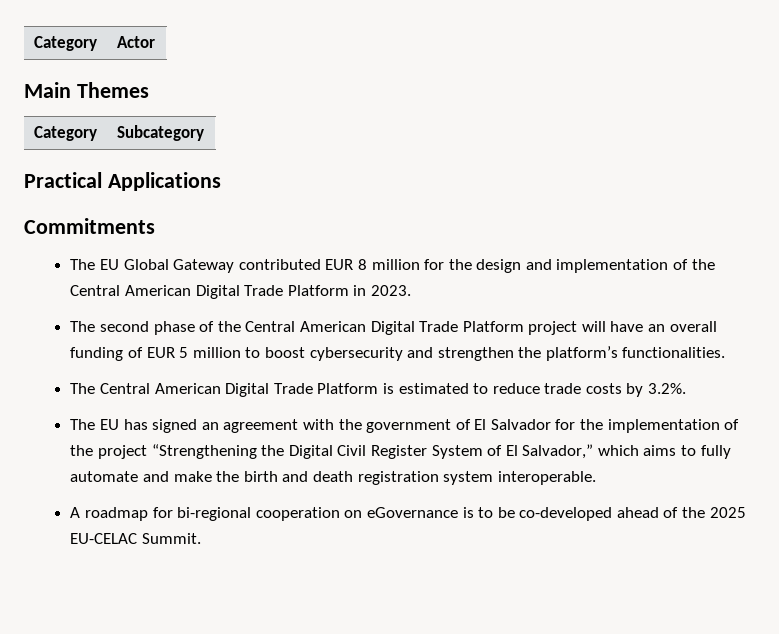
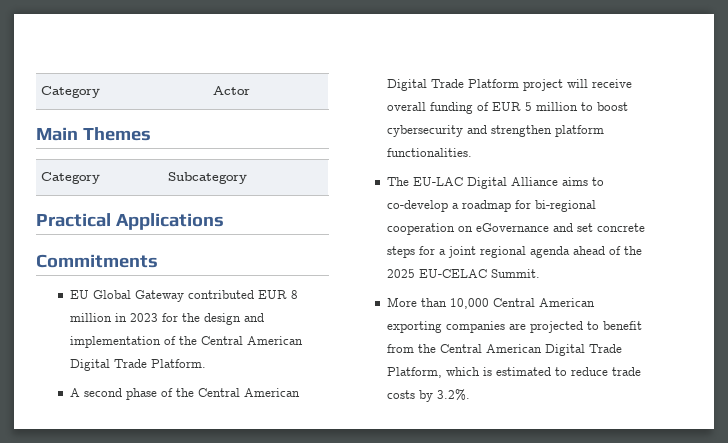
[70,259,96,270] The -> (158, 261) none
(420, 264) none -> [114,313,158,322] in 2023
[287,285,411,296] [70,321,96,332] Platform in 2023. // The -> [150,359,206,368] [69,388,80,397] Platform. // A
[610,321,666,332] have an -> [591,79,632,88] receive
[518,346,618,361] the platform’s -> [554,125,604,137] platform
[99,383,379,397] Central American Digital Trade Platform -> [412,177,604,189] [386,200,596,212] [386,223,645,235] [386,246,642,258] [386,269,540,278] [386,297,595,309] [386,321,642,333] [386,344,622,356] [386,367,480,378] EU-LAC Digital Alliance aims to co-develop a roadmap for bi-regional cooperation on eGovernance and set concrete steps for a joint regional agenda ahead of the 2025 EU-CELAC Summit. // More than 10,000 Central American exporting companies are projected to benefit from the Central American Digital Trade Platform, which
[70,419,740,433] [70,444,731,459] [70,471,596,485] [70,507,746,521] [70,533,201,544] // The EU has signed an agreement with the government of El Salvador for the implementation of the project “Strengthening the Digital Civil Register System of El Salvador,” which aims to fully automate and make the birth and death registration system interoperable. // A roadmap for bi-regional cooperation on eGovernance is to be co-developed ahead of the 2025 EU-CELAC Summit. -> (470, 395) none

